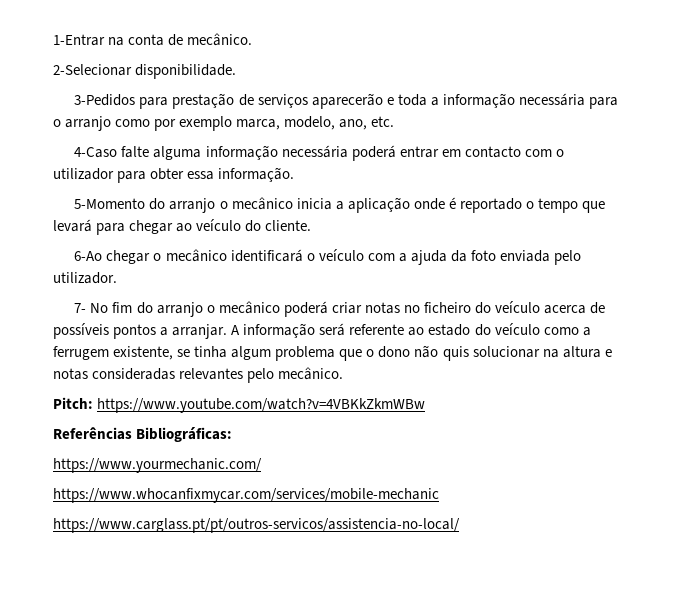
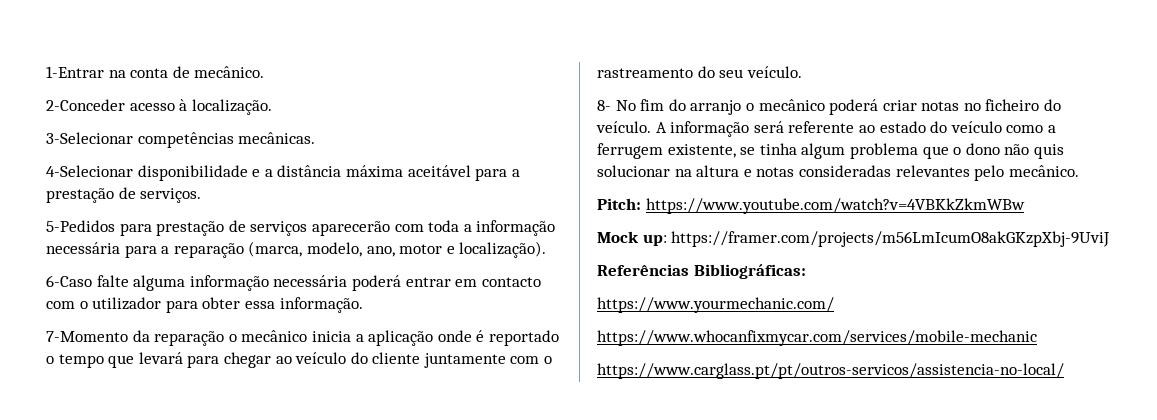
[53,64,237,79] [74,94,136,106] 2-Selecionar disponibilidade. // 3-Pedidos -> [46,99,272,115] [46,132,316,148] [46,165,520,181] [46,187,202,203] [46,220,115,232] 2-Conceder acesso à localização. // 3-Selecionar competências mecânicas. // 4-Selecionar disponibilidade e a distância máxima aceitável para a prestação de serviços. // 5-Pedidos
[386,97,394,105] e -> [394,224,424,232] com
[53,116,395,131] [74,147,118,158] o arranjo como por exemplo marca, modelo, ano, etc. // 4-Caso -> [161,241,547,258] [46,275,92,287] a reparação (marca, modelo, ano, motor e localização). // 6-Caso
[74,198,216,213] 5-Momento do arranjo -> [46,330,225,346] 7-Momento da reparação
[265,220,312,231] [74,249,582,265] [53,272,117,284] [74,303,87,313] cliente. // 6-Ao chegar o mecânico identificará o veículo com a ajuda da foto enviada pelo utilizador. // 7- -> [372,352,553,368] [597,66,802,78] [597,100,611,111] cliente juntamente com o rastreamento do seu veículo. // 8-
[495,301,606,314] [53,323,228,339] veículo acerca de possíveis pontos a arranjar. -> [596,121,651,133] veículo.
(426, 405) none -> [597,231,1110,247] // Mock up: https://framer.com/projects/m56LmIcumO8akGKzpXbj-9UviJ

